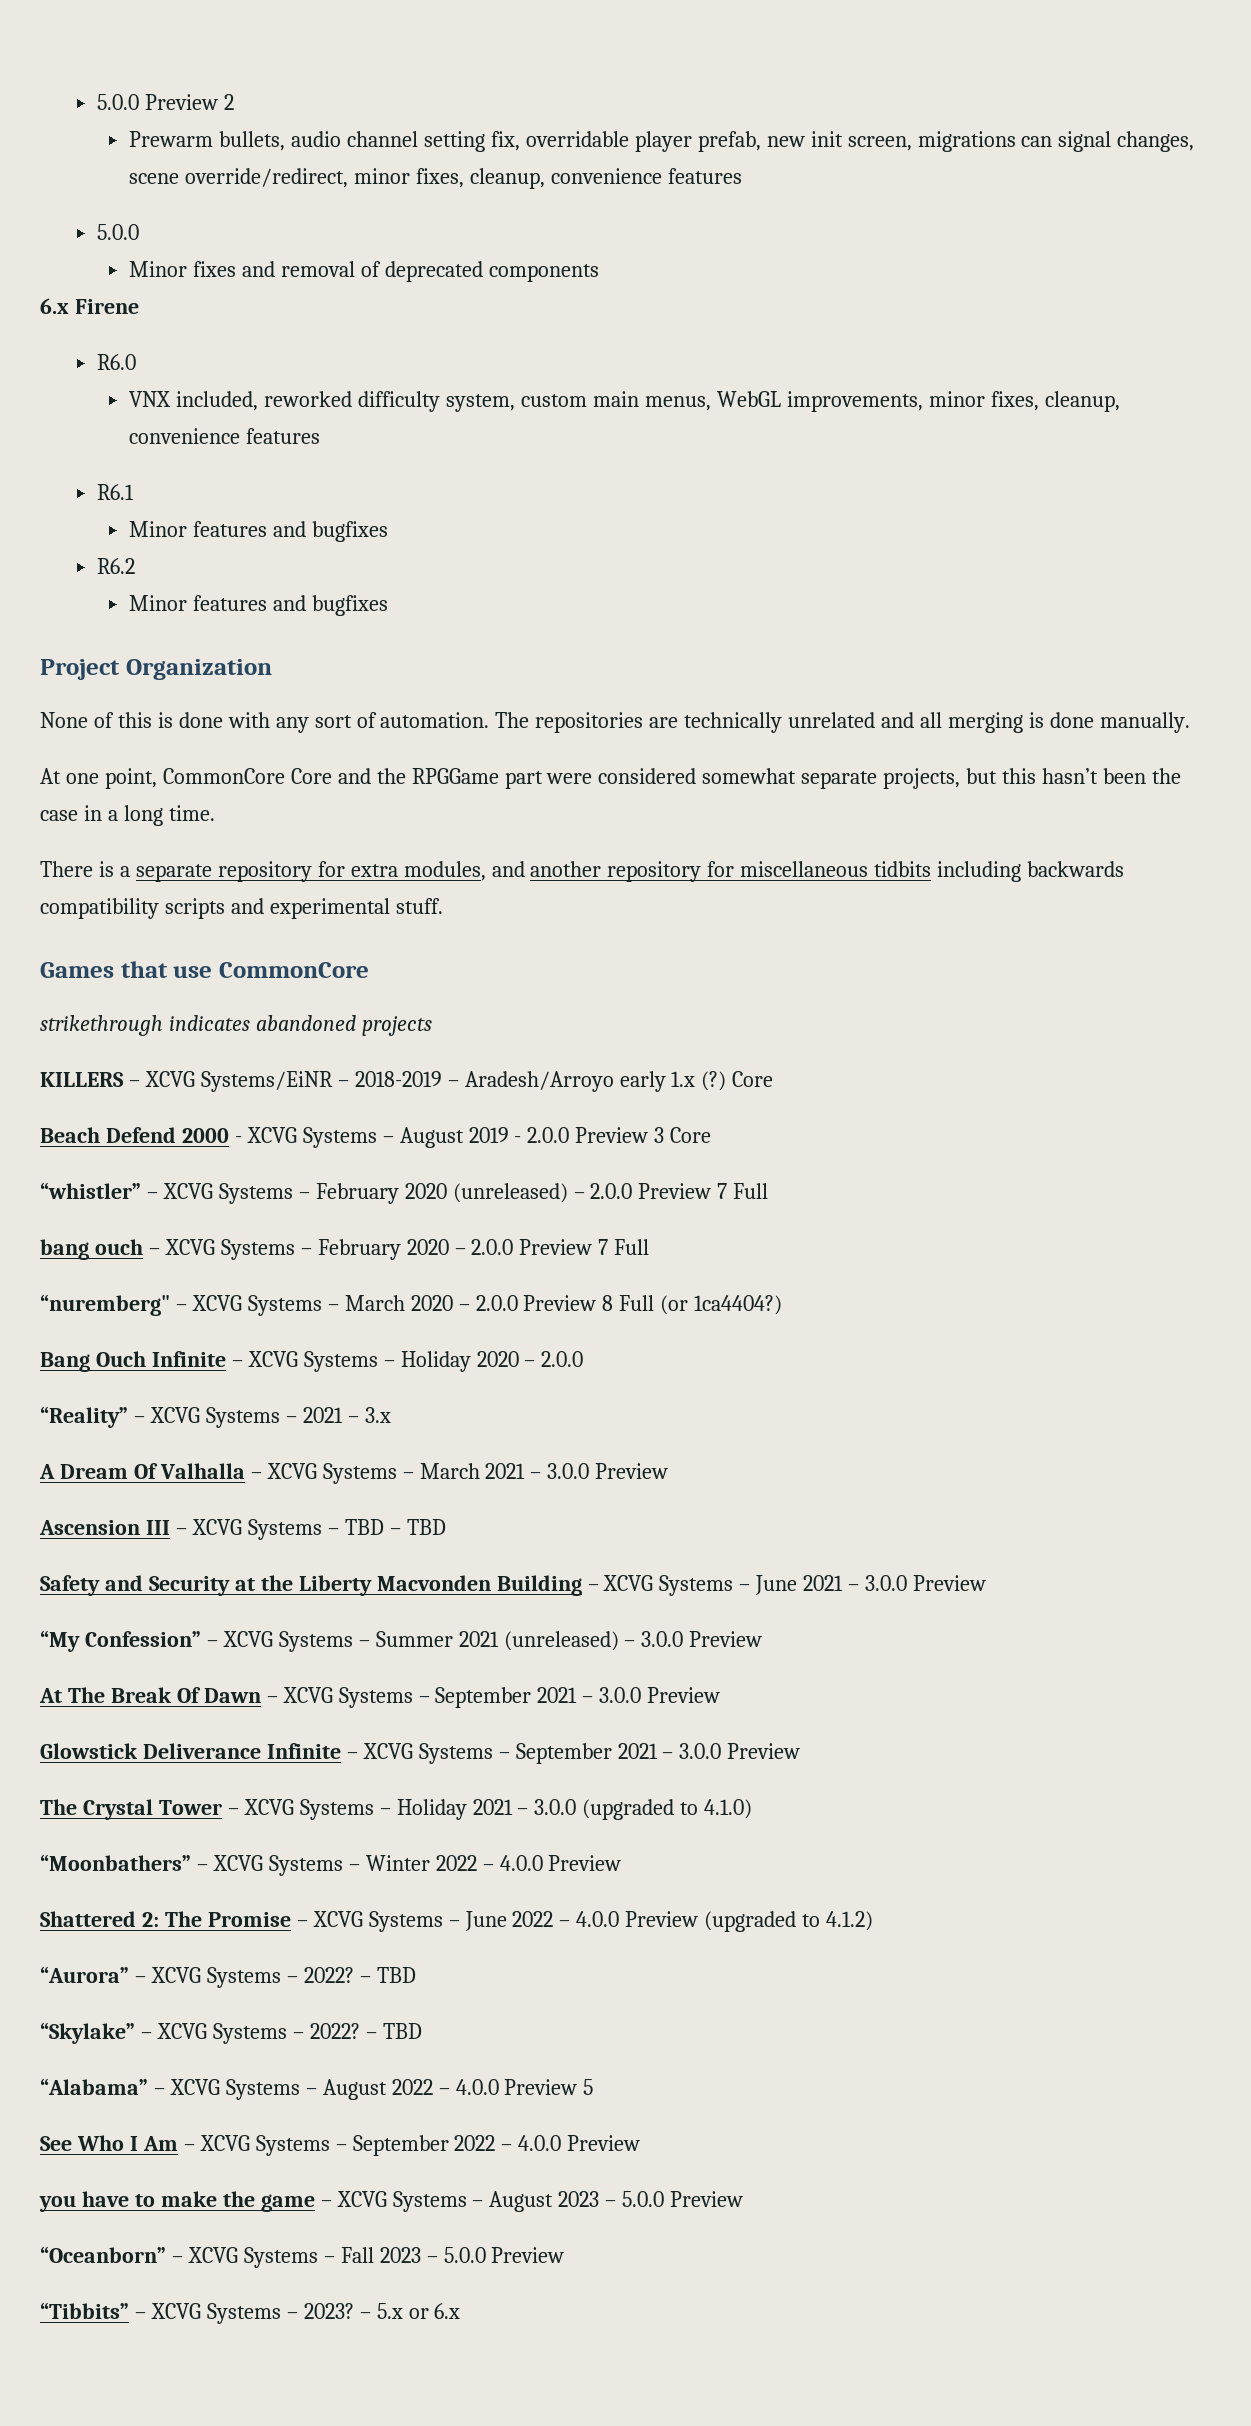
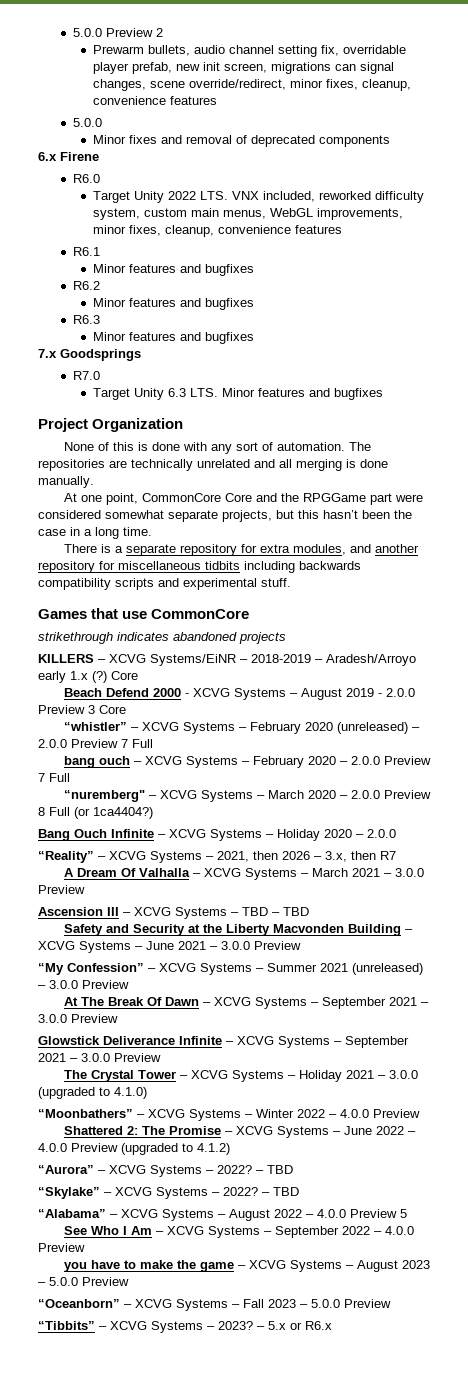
(136, 362) none -> [92,191,228,203] Target Unity 2022 LTS.
(389, 605) none -> [72,315,100,324] [92,332,254,344] [38,349,141,361] [72,371,100,380] [92,388,383,400] // R6.3 // Minor features and bugfixes // 7.x Goodsprings // R7.0 // Target Unity 6.3 LTS. Minor features and bugfixes
[302,1407,391,1423] 2021 – 3.x -> [217,851,396,862] 2021, then 2026 – 3.x, then R7
[434,2303,461,2319] 6.x -> [305,1321,332,1330] R6.x

